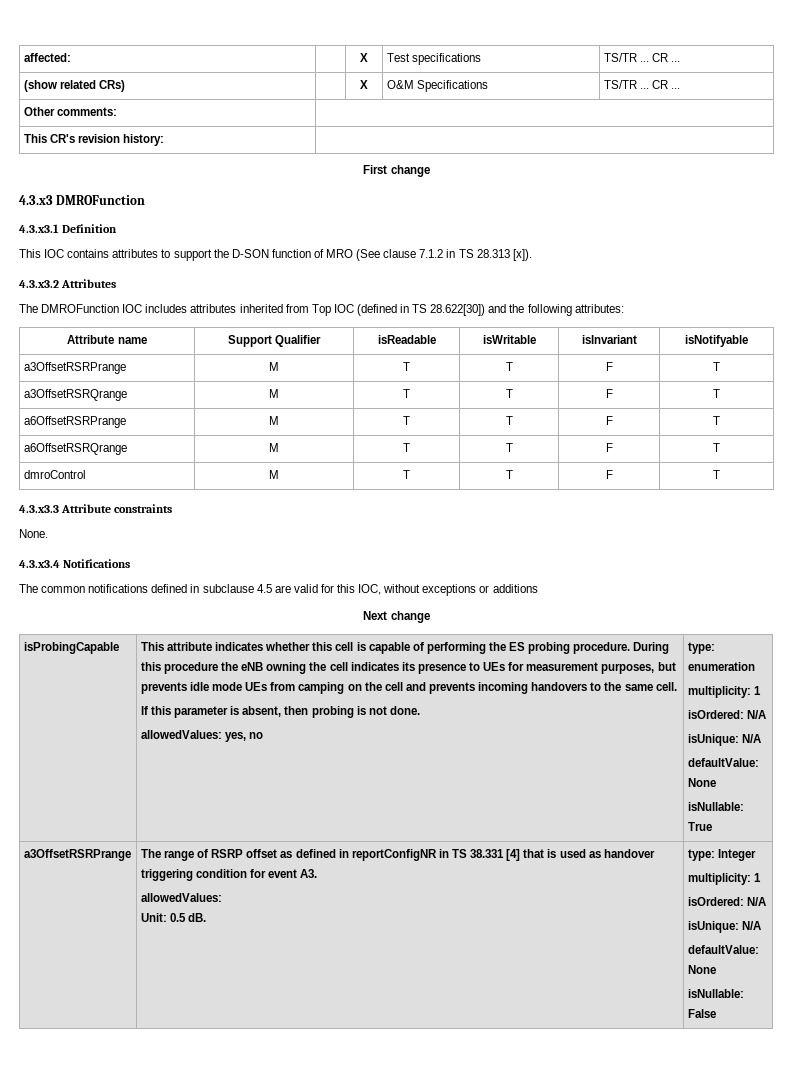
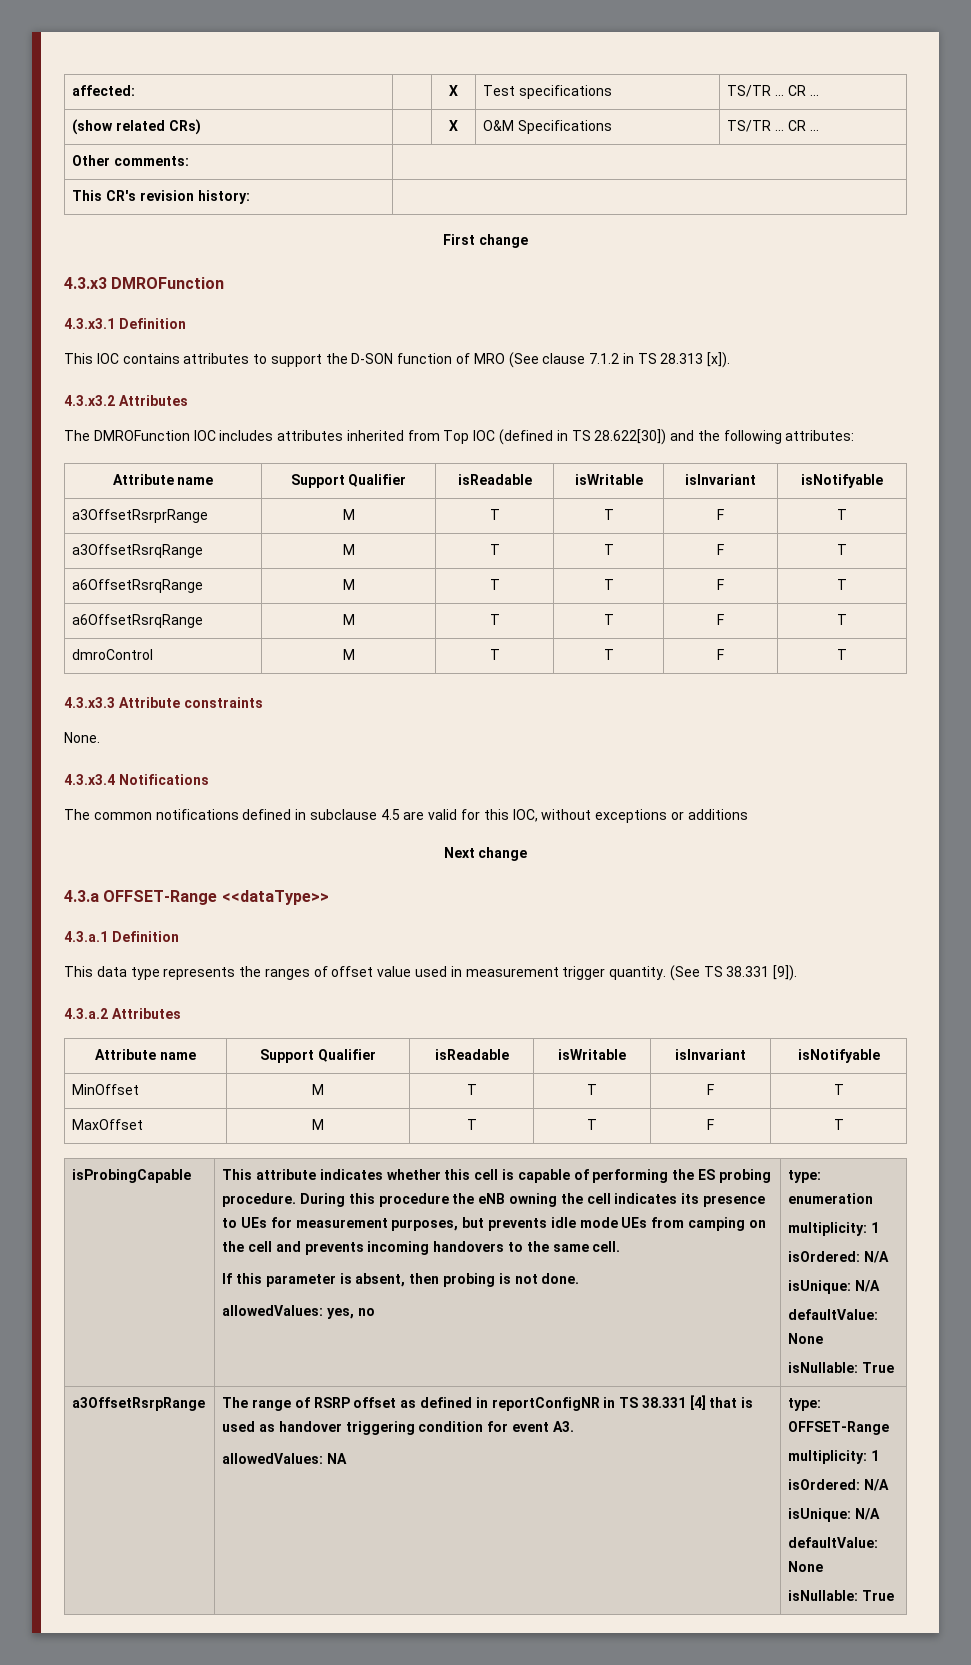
[23,362,126,374] [269,362,279,371] [403,362,410,371] [505,362,513,371] [605,362,613,371] [713,362,720,371] [23,389,127,401] [269,389,279,398] [403,389,410,398] [505,389,513,398] [605,389,613,398] [713,389,720,398] [23,416,126,428] [269,416,279,425] [403,416,410,425] [505,416,513,425] [605,416,613,425] [713,416,720,425] [23,443,127,455] a3OffsetRSRPrange | M | T | T | F | T // a3OffsetRSRQrange | M | T | T | F | T // a6OffsetRSRPrange | M | T | T | F | T // a6OffsetRSRQrange -> [72,509,209,523] [342,509,355,520] [489,509,500,520] [603,509,614,520] [717,509,724,520] [837,509,847,520] [72,544,204,558] [342,544,355,555] [489,544,500,555] [603,544,614,555] [717,544,724,555] [837,544,847,555] [72,579,204,593] [342,579,355,590] [489,579,500,590] [603,579,614,590] [717,579,724,590] [837,579,847,590] [72,614,204,628] a3OffsetRsrprRange | M | T | T | F | T // a3OffsetRsrqRange | M | T | T | F | T // a6OffsetRsrqRange | M | T | T | F | T // a6OffsetRsrqRange
(430, 617) none -> [64,890,329,905] [64,931,179,942] [64,965,798,981] [64,1008,181,1019] [95,1049,196,1060] [260,1049,376,1063] [434,1049,509,1060] [558,1049,626,1060] [675,1049,746,1060] [797,1049,880,1063] [72,1084,140,1095] [312,1084,324,1095] [466,1084,477,1095] [587,1084,597,1095] [707,1084,714,1095] [833,1084,844,1095] [72,1119,144,1130] [312,1119,324,1130] [466,1119,477,1130] [587,1119,597,1130] [707,1119,714,1130] [833,1119,844,1130] // 4.3.a OFFSET-Range <<dataType>> // 4.3.a.1 Definition // This data type represents the ranges of offset value used in measurement trigger quantity. (See TS 38.331 [9]). // 4.3.a.2 Attributes // Attribute name | Support Qualifier | isReadable | isWritable | isInvariant | isNotifyable // MinOffset | M | T | T | F | T // MaxOffset | M | T | T | F | T
[23,849,131,861] a3OffsetRSRPrange -> [72,1397,206,1411] a3OffsetRsrpRange
[140,913,207,922] [687,849,757,861] [687,873,762,885] [687,897,767,906] [687,921,762,933] [687,945,759,954] [687,965,716,974] [687,989,744,998] [687,1009,716,1018] // Unit: 0.5 dB. | type: Integer // multiplicity: 1 // isOrdered: N/A // isUnique: N/A // defaultValue: None // isNullable: False -> [327,1453,348,1464] [788,1398,822,1411] [788,1421,890,1435] [788,1450,880,1464] [788,1479,890,1491] [788,1508,881,1522] [788,1537,879,1548] [788,1561,824,1572] [788,1590,895,1601] NA | type: OFFSET-Range // multiplicity: 1 // isOrdered: N/A // isUnique: N/A // defaultValue: None // isNullable: True

